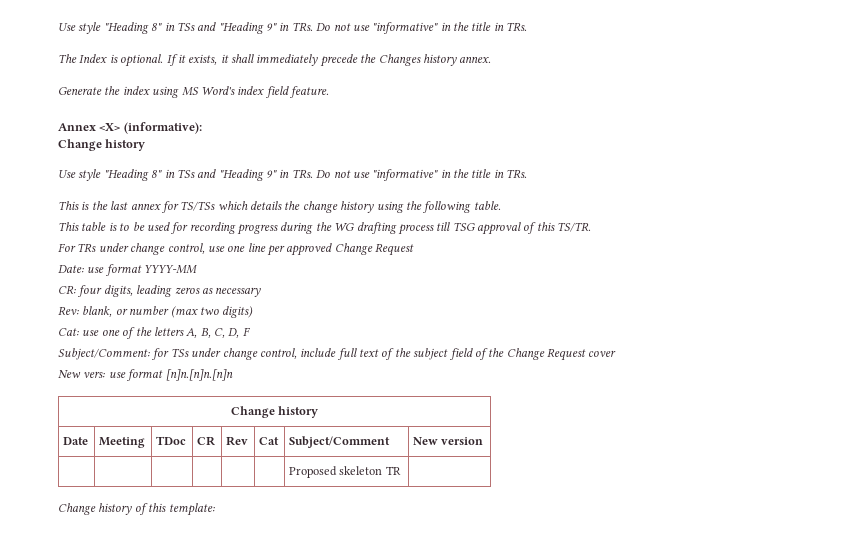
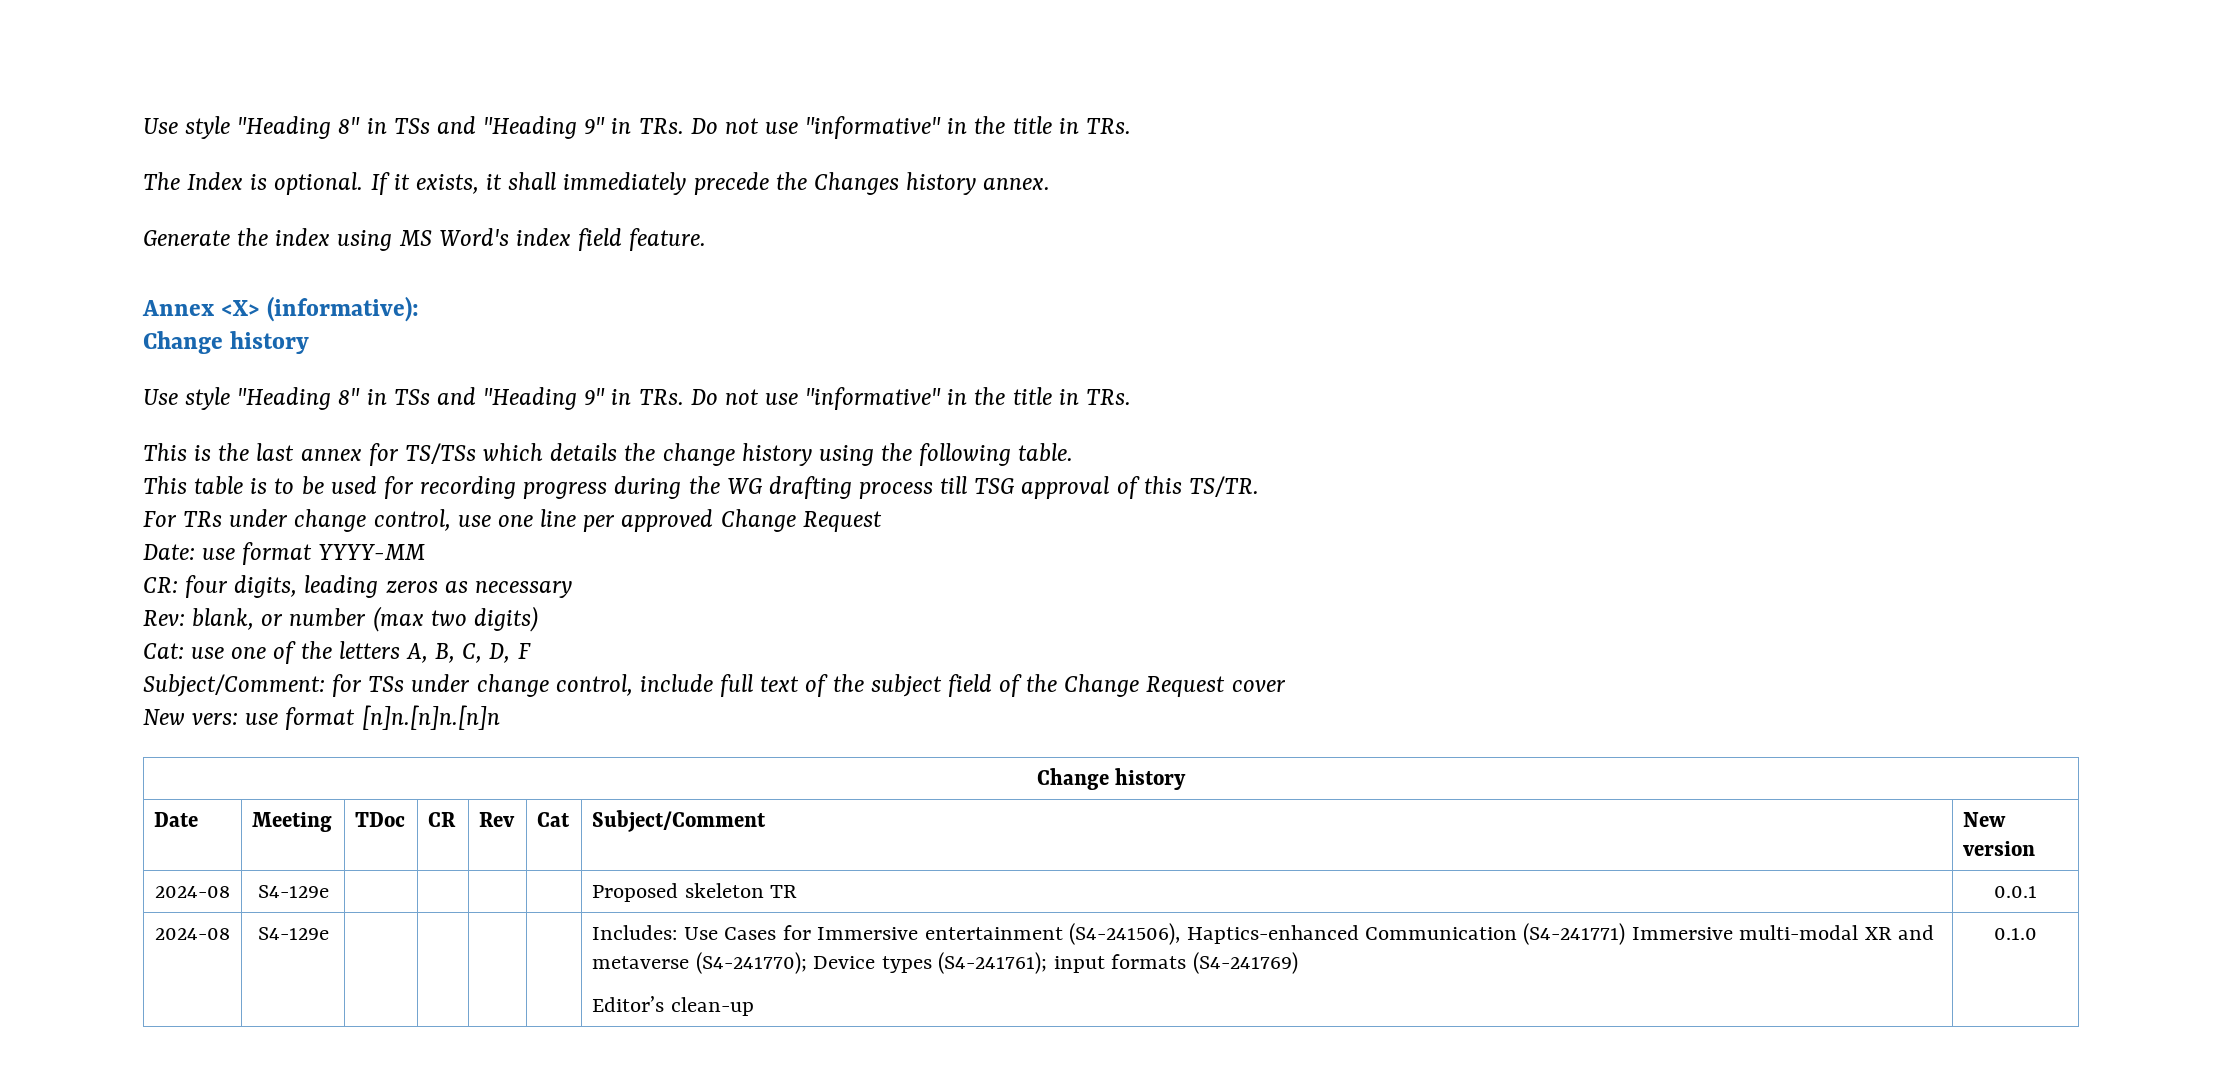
(484, 441) | -> [155,886,230,898] [257,885,329,898] 2024-08 | S4-129e
[58,503,215,516] // Change history of this template: -> [1994,886,2037,898] [155,928,230,940] [257,927,329,940] [592,923,1935,945] [592,952,1298,974] [592,996,754,1016] [1994,928,2037,940] 0.0.1 // 2024-08 | S4-129e | | | | | Includes: Use Cases for Immersive entertainment (S4-241506), Haptics-enhanced Communication (S4-241771) Immersive multi-modal XR and metaverse (S4-241770); Device types (S4-241761); input formats (S4-241769) // Editor’s clean-up | 0.1.0

